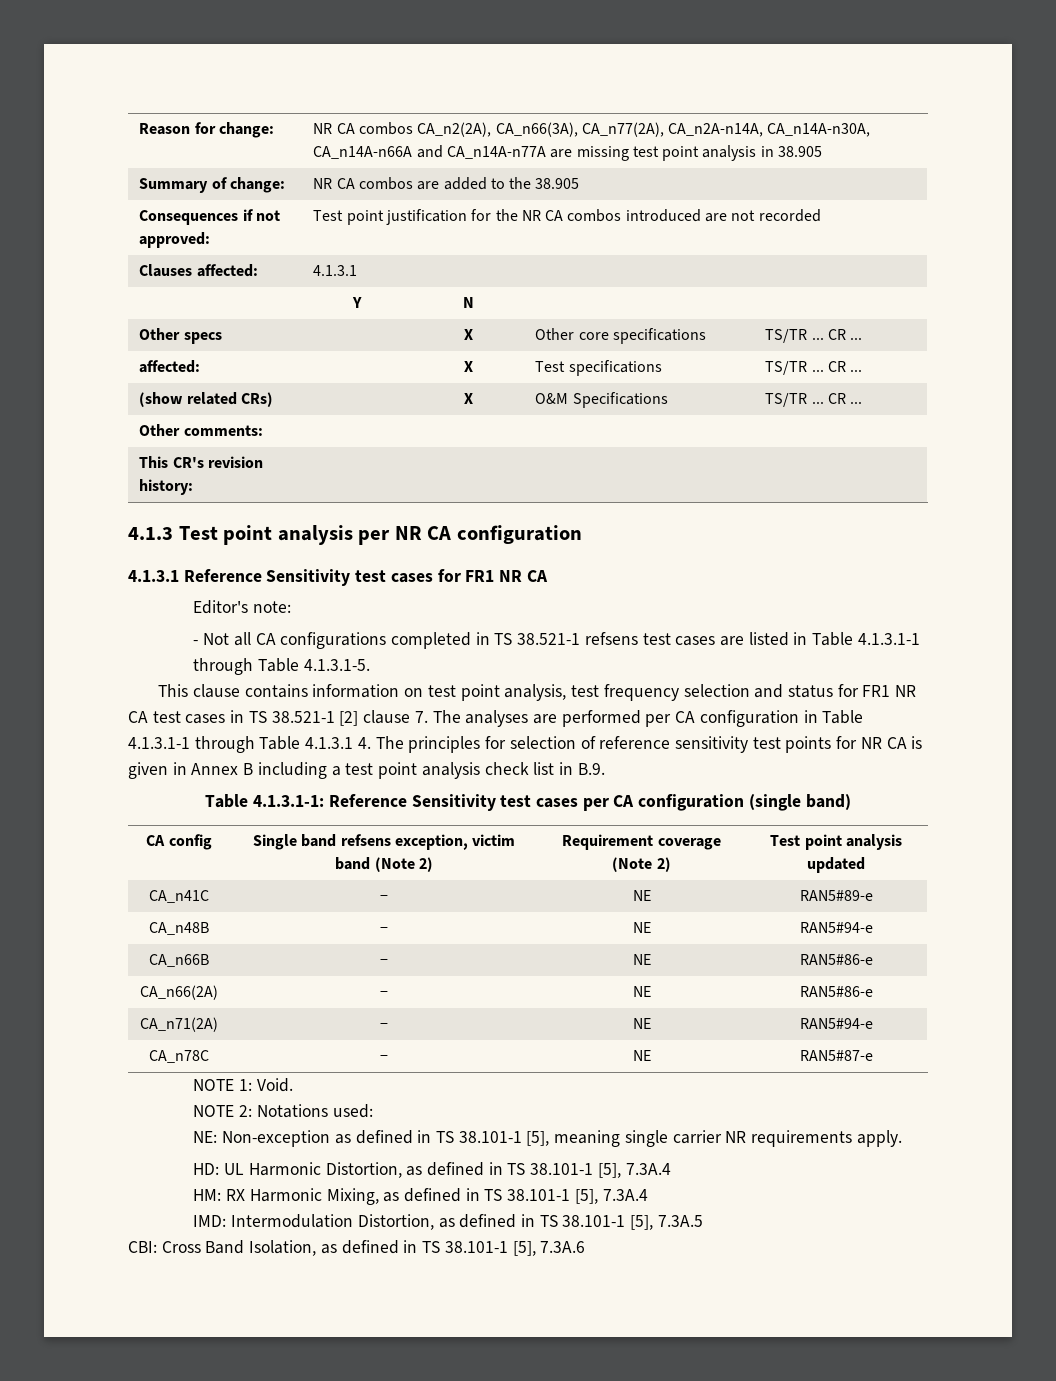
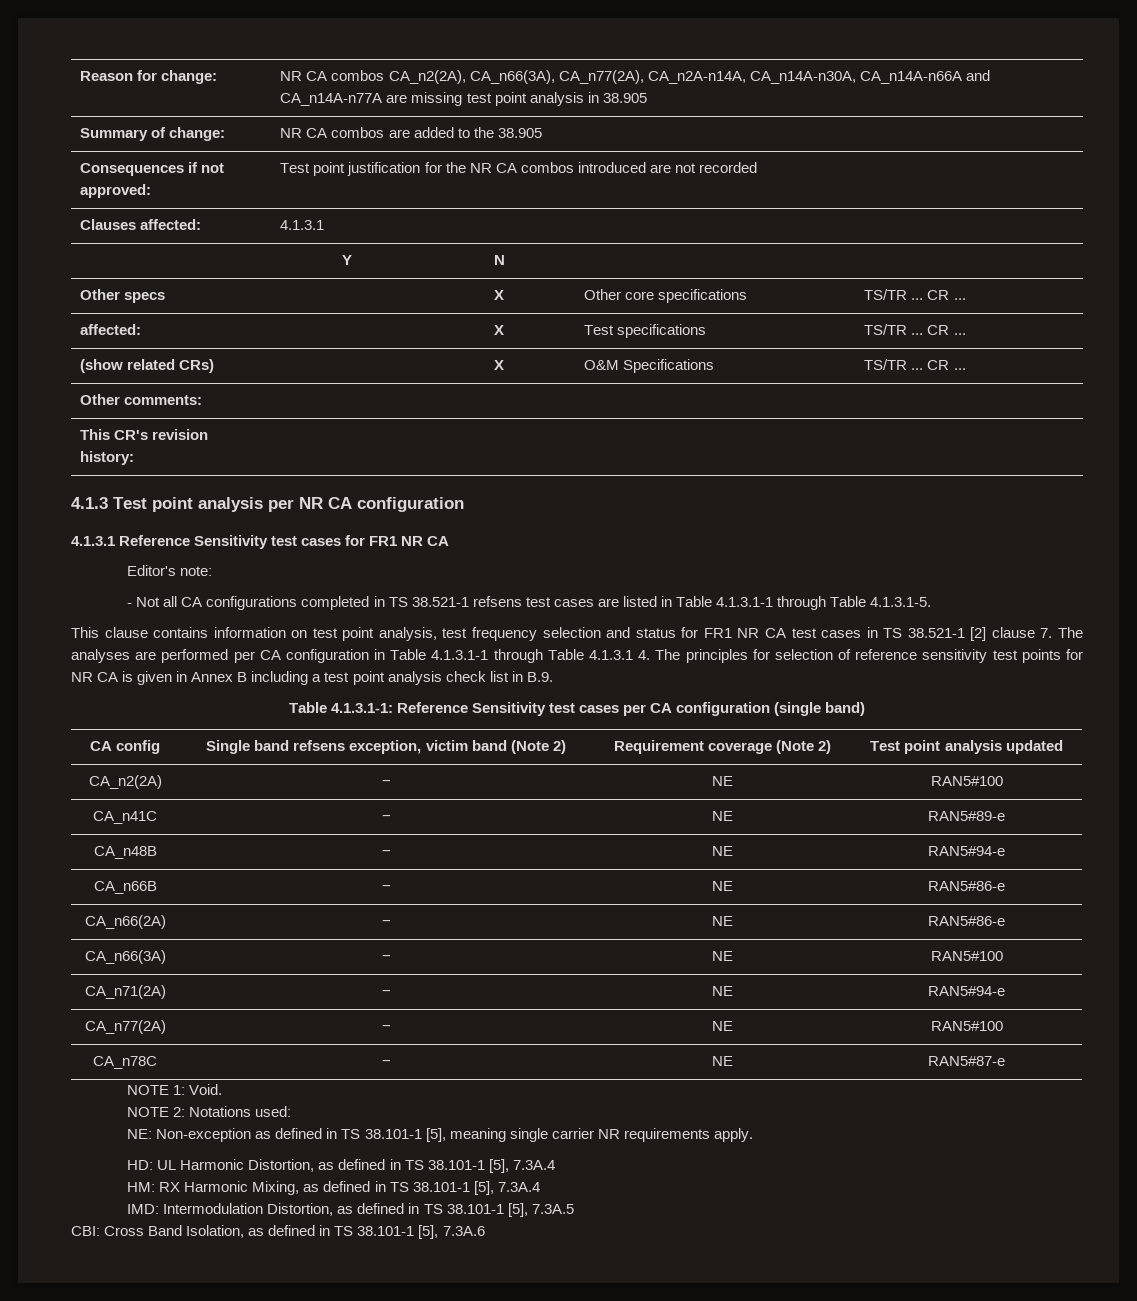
(865, 865) none -> [88,775,162,789] [381,780,391,786] [712,776,733,786] [930,776,1003,786] // CA_n2(2A) | − | NE | RAN5#100
(873, 991) none -> [84,950,166,964] [381,955,391,961] [712,951,733,961] [930,951,1003,961] // CA_n66(3A) | − | NE | RAN5#100
(873, 1023) none -> [84,1020,166,1034] [381,1025,391,1031] [712,1021,733,1031] [930,1021,1003,1031] // CA_n77(2A) | − | NE | RAN5#100

